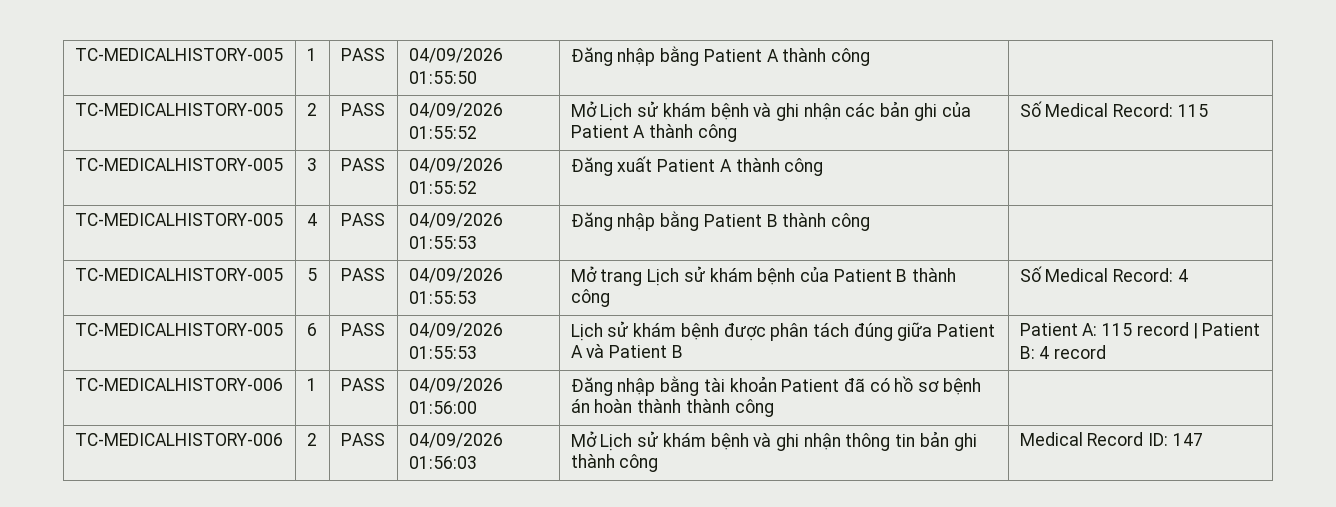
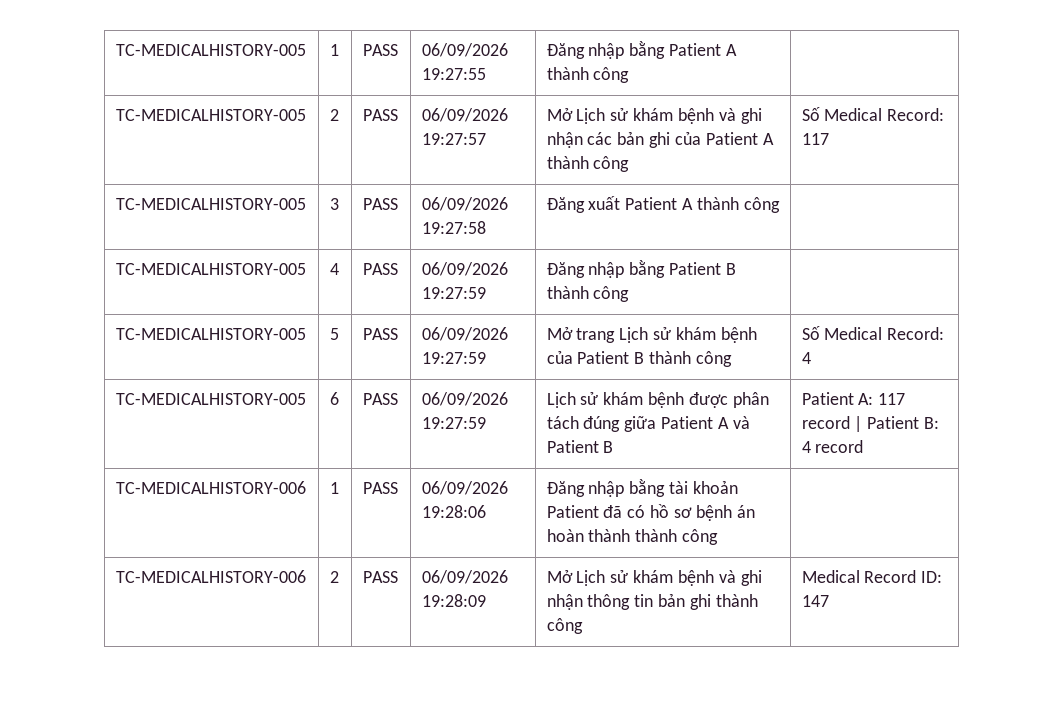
[408,48,503,63] [408,71,477,84] 04/09/2026 01:55:50 -> [421,43,508,57] [421,68,486,80] 06/09/2026 19:27:55
[408,103,503,118] [408,126,477,139] 04/09/2026 01:55:52 -> [421,108,508,122] [421,133,486,145] 06/09/2026 19:27:57
[1177,104,1208,117] 115 -> [801,133,829,145] 117
[408,158,503,173] [408,181,477,194] 04/09/2026 01:55:52 -> [421,197,508,211] [421,221,486,234] 06/09/2026 19:27:58
[408,213,503,228] [408,236,477,249] 04/09/2026 01:55:53 -> [421,262,508,276] [421,287,486,299] 06/09/2026 19:27:59
[408,268,503,283] [408,291,477,304] 04/09/2026 01:55:53 -> [421,327,508,341] [421,352,486,364] 06/09/2026 19:27:59
[408,323,503,338] [408,346,477,359] 04/09/2026 01:55:53 -> [421,392,508,406] [421,417,486,429] 06/09/2026 19:27:59
[1102,323,1133,336] 115 -> [878,393,906,405] 117
[408,378,503,393] [408,401,477,414] 04/09/2026 01:56:00 -> [421,481,508,495] [421,505,486,518] 06/09/2026 19:28:06
[408,433,503,448] [408,456,477,469] 04/09/2026 01:56:03 -> [421,570,508,584] [421,594,486,607] 06/09/2026 19:28:09

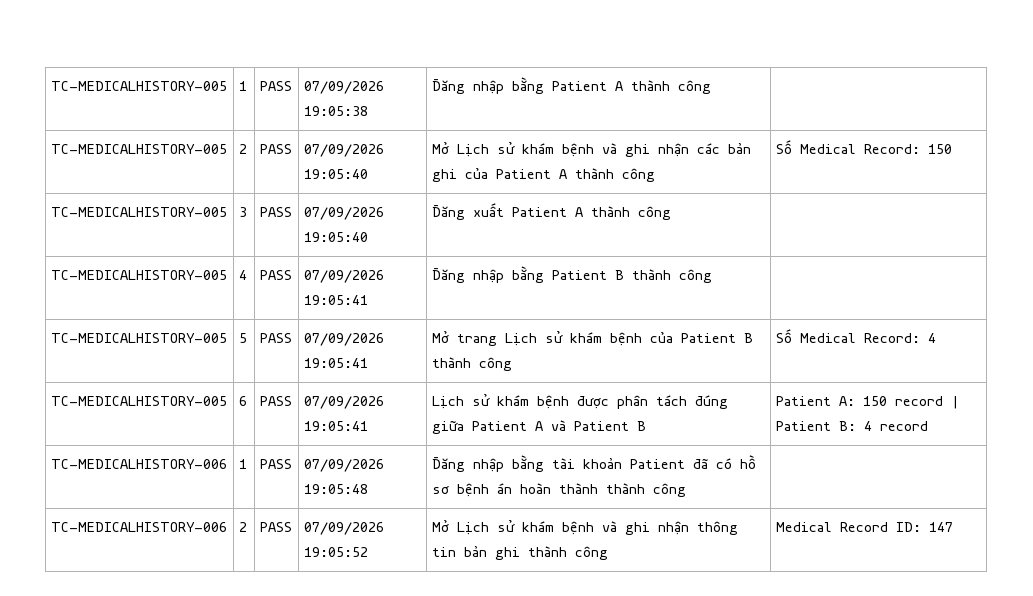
[421,43,508,57] [421,68,486,80] 06/09/2026 19:27:55 -> [303,81,384,94] [303,106,368,116] 07/09/2026 19:05:38
[421,108,508,122] [421,133,486,145] 06/09/2026 19:27:57 -> [303,144,384,157] [303,169,368,179] 07/09/2026 19:05:40
[801,133,829,145] 117 -> [927,144,952,154] 150
[421,197,508,211] [421,221,486,234] 06/09/2026 19:27:58 -> [303,207,384,220] [303,232,368,242] 07/09/2026 19:05:40
[421,262,508,276] [421,287,486,299] 06/09/2026 19:27:59 -> [303,270,384,283] [303,295,368,305] 07/09/2026 19:05:41
[421,327,508,341] [421,352,486,364] 06/09/2026 19:27:59 -> [303,333,384,346] [303,358,368,368] 07/09/2026 19:05:41
[421,392,508,406] [421,417,486,429] 06/09/2026 19:27:59 -> [303,396,384,409] [303,421,368,431] 07/09/2026 19:05:41
[878,393,906,405] 117 -> [862,396,887,406] 150
[421,481,508,495] [421,505,486,518] 06/09/2026 19:28:06 -> [303,459,384,472] [303,484,368,494] 07/09/2026 19:05:48
[421,570,508,584] [421,594,486,607] 06/09/2026 19:28:09 -> [303,522,384,535] [303,547,368,557] 07/09/2026 19:05:52

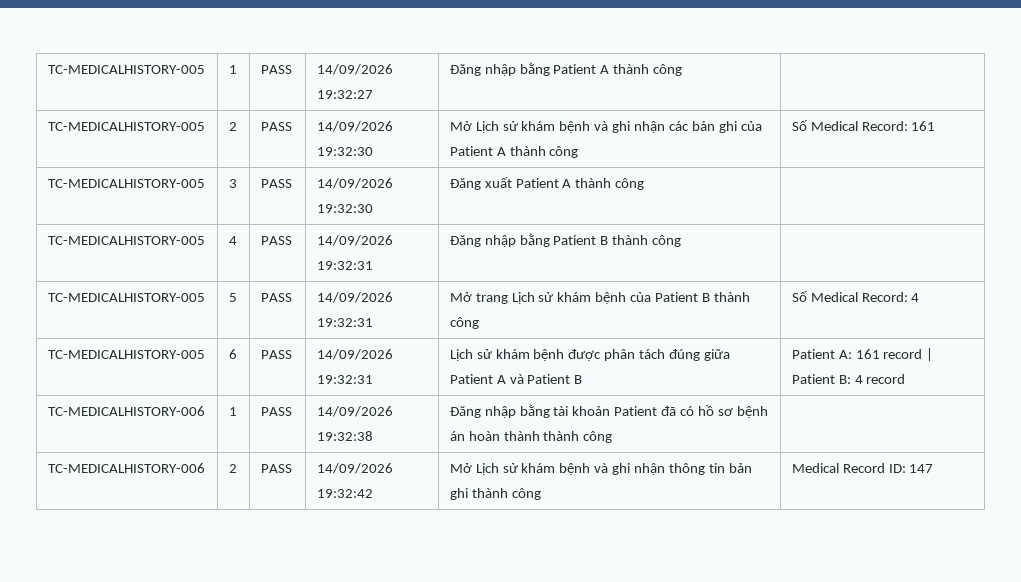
[303,81,384,94] [303,106,368,116] 07/09/2026 19:05:38 -> [316,64,393,75] [316,90,373,99] 14/09/2026 19:32:27
[303,144,384,157] [303,169,368,179] 07/09/2026 19:05:40 -> [316,121,393,132] [316,147,373,156] 14/09/2026 19:32:30
[927,144,952,154] 150 -> [911,121,936,131] 161
[303,207,384,220] [303,232,368,242] 07/09/2026 19:05:40 -> [316,178,393,189] [316,204,373,213] 14/09/2026 19:32:30
[303,270,384,283] [303,295,368,305] 07/09/2026 19:05:41 -> [316,235,393,246] [316,261,373,270] 14/09/2026 19:32:31
[303,333,384,346] [303,358,368,368] 07/09/2026 19:05:41 -> [316,292,393,303] [316,318,373,327] 14/09/2026 19:32:31
[303,396,384,409] [303,421,368,431] 07/09/2026 19:05:41 -> [316,349,393,360] [316,375,373,384] 14/09/2026 19:32:31
[862,396,887,406] 150 -> [855,349,880,359] 161
[303,459,384,472] [303,484,368,494] 07/09/2026 19:05:48 -> [316,406,393,417] [316,431,373,441] 14/09/2026 19:32:38
[303,522,384,535] [303,547,368,557] 07/09/2026 19:05:52 -> [316,463,393,474] [316,489,373,498] 14/09/2026 19:32:42

